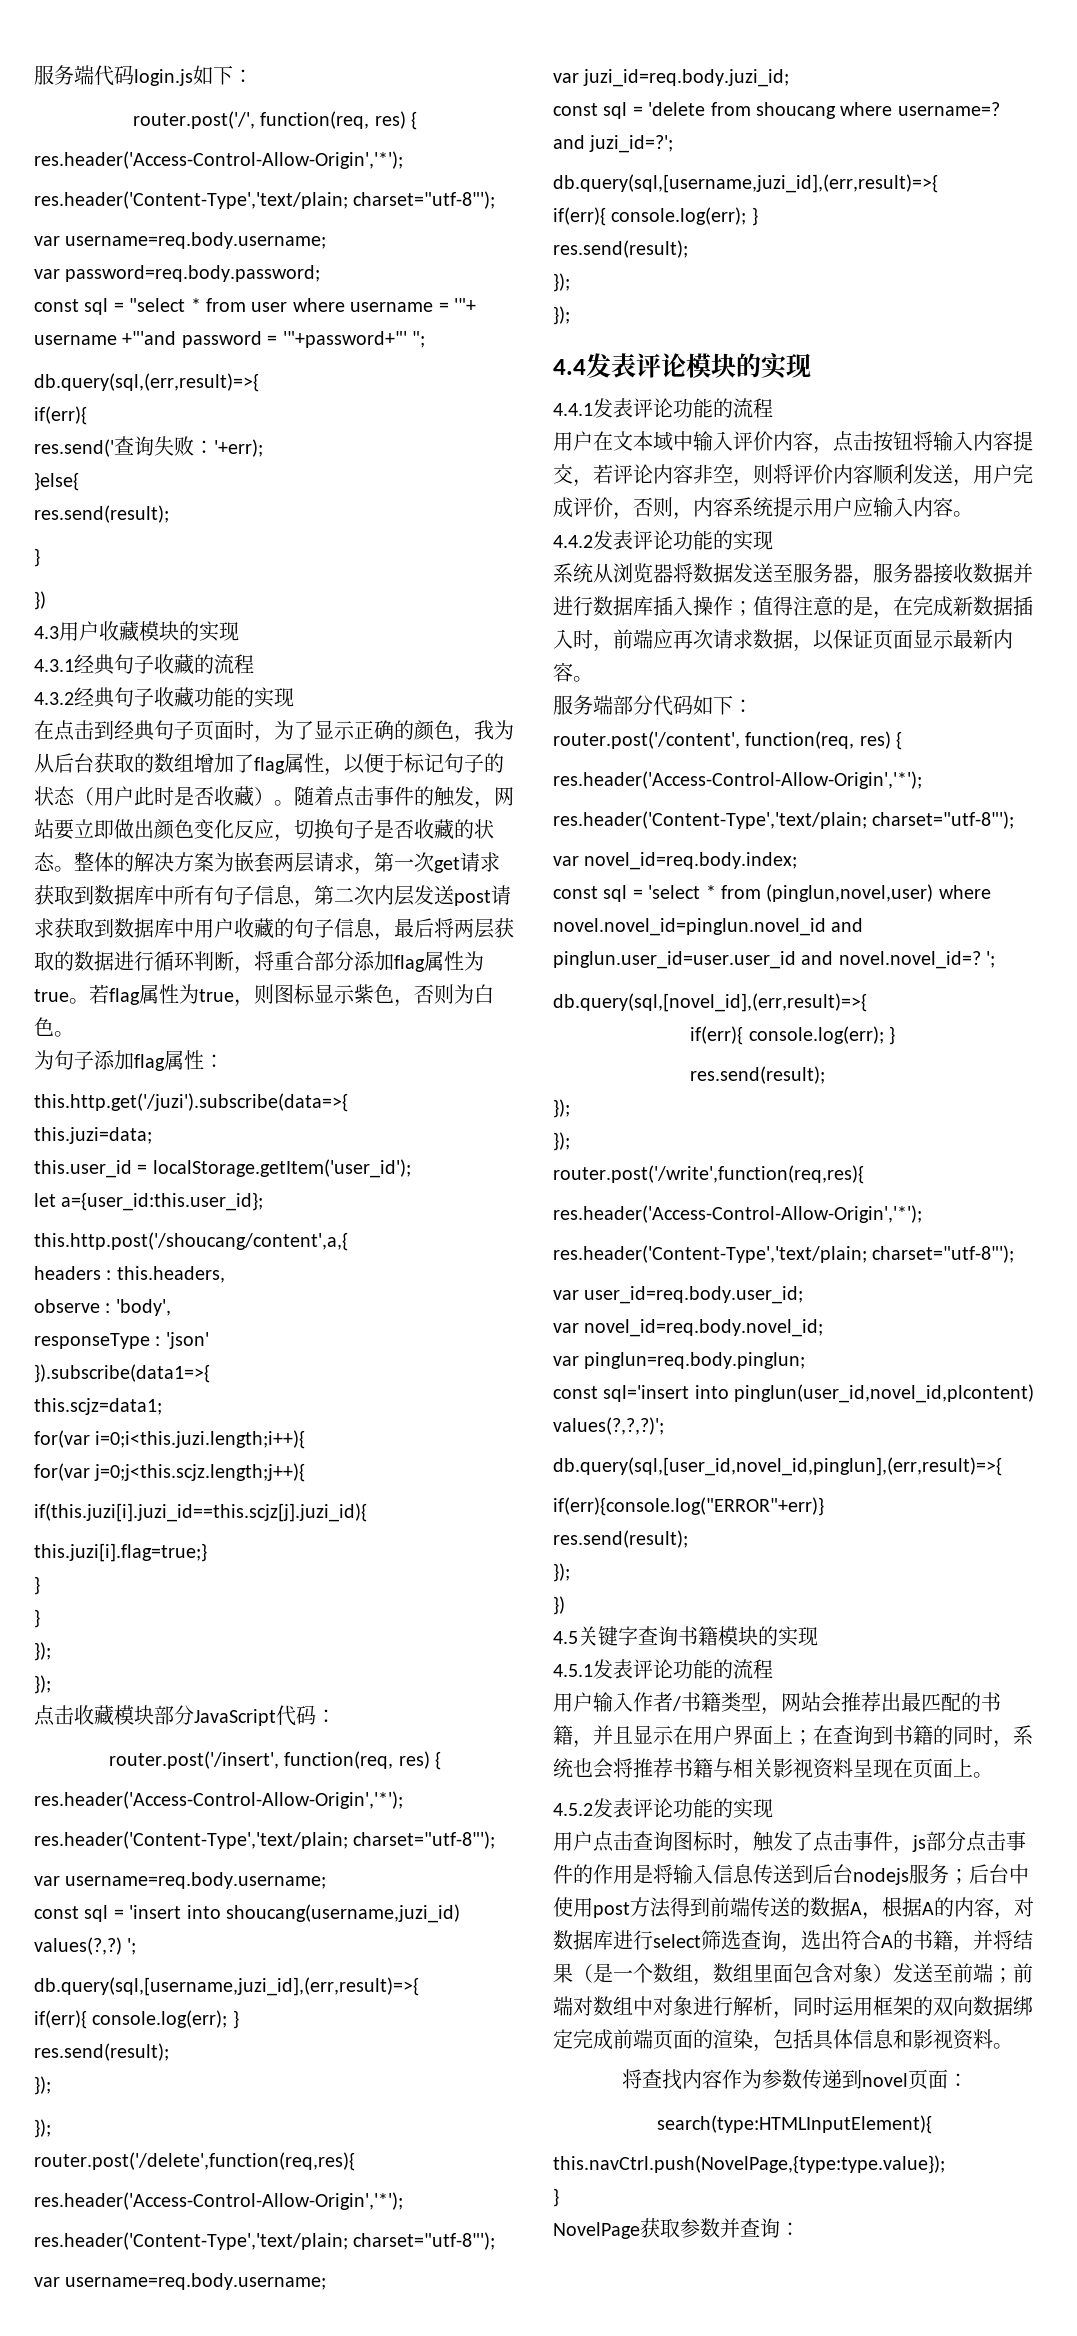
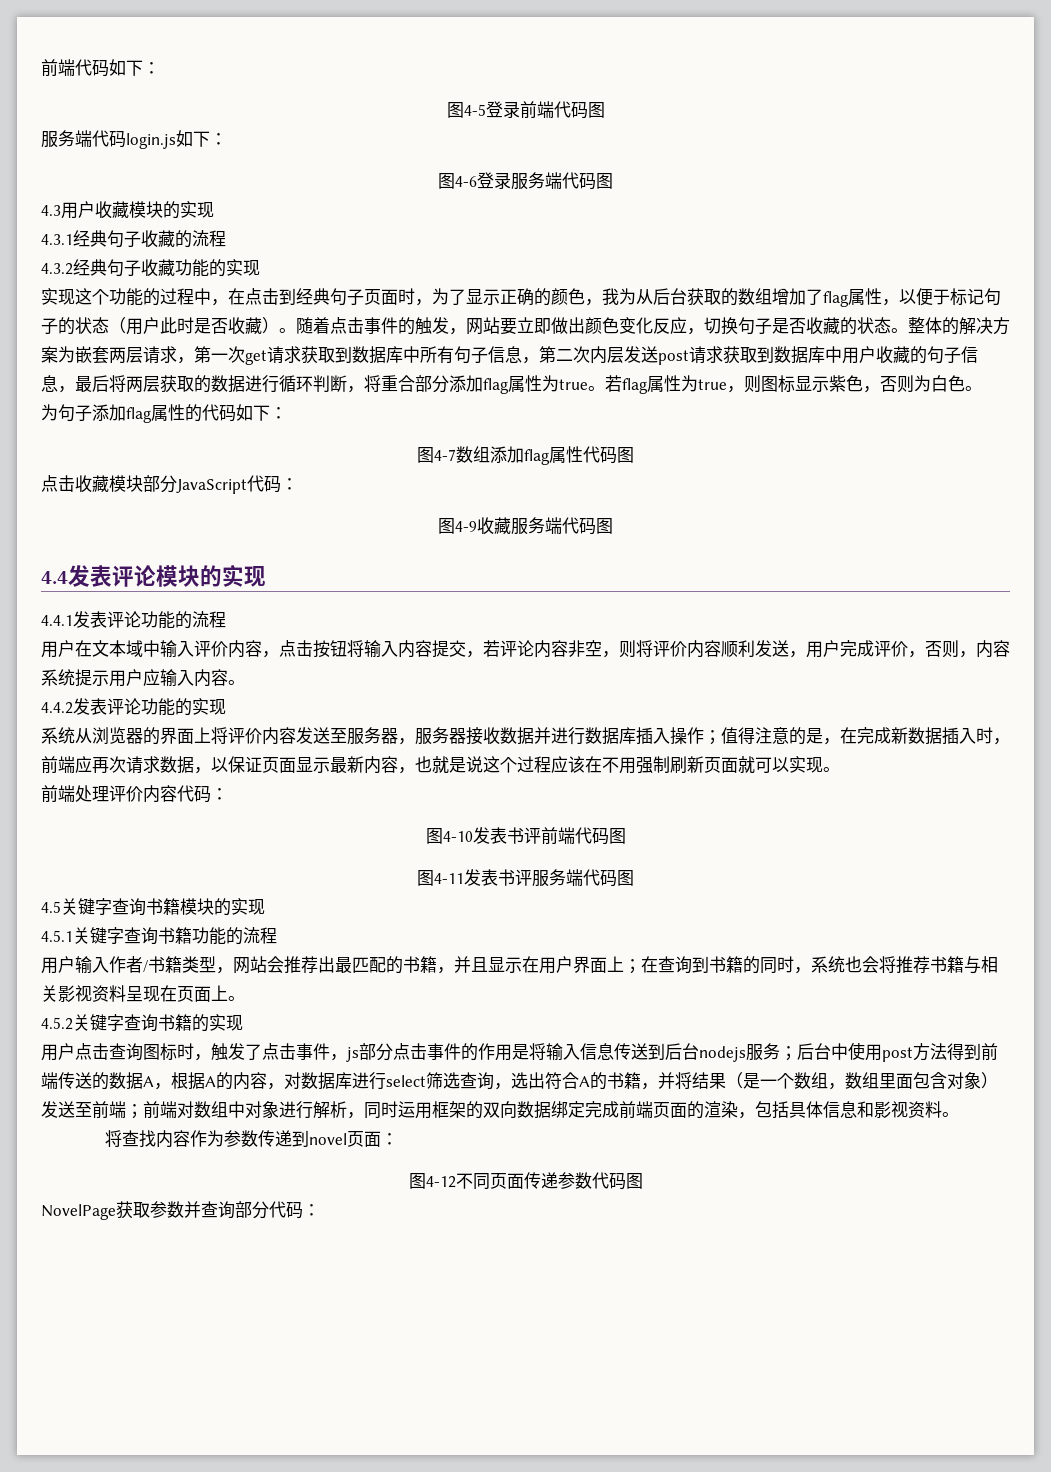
(34, 75) none -> [41,59,160,77] [446,101,605,119] 前端代码如下： // 图4-5登录前端代码图 //
[132,111,418,130] [34,151,403,169] [34,191,496,209] [34,232,327,249] [34,265,321,282] [34,298,476,315] [34,331,425,348] [34,373,259,392] [34,406,87,425] [34,436,263,457] [34,472,79,491] [34,505,169,523] [34,548,40,567] [34,591,46,610] router.post('/', function(req, res) { // res.header('Access-Control-Allow-Origin','*'); // res.header('Content-Type','text/plain; charset="utf-8"'); // var username=req.body.username; // var password=req.body.password; // const sql = "select * from user where username = '"+ username +"'and password = '"+password+"' "; // db.query(sql,(err,result)=>{ // if(err){ // res.send('查询失败：'+err); // }else{ // res.send(result); // } // }) -> [438,172,613,190] 图4-6登录服务端代码图
(294, 697) none -> [41,288,228,306] 实现这个功能的过程中，
[204,1054,224,1068] [34,1093,348,1112] [34,1127,152,1144] [34,1159,411,1178] [34,1192,264,1211] [34,1232,348,1251] [34,1266,225,1283] [34,1299,171,1316] [34,1332,209,1349] [34,1364,210,1383] [34,1398,162,1415] [34,1430,306,1449] [34,1463,306,1482] [34,1503,367,1522] [34,1543,207,1562] [34,1576,40,1595] [34,1609,40,1628] [34,1642,51,1661] [34,1675,51,1694] ： // this.http.get('/juzi').subscribe(data=>{ // this.juzi=data; // this.user_id = localStorage.getItem('user_id'); // let a={user_id:this.user_id}; // this.http.post('/shoucang/content',a,{ // headers : this.headers, // observe : 'body', // responseType : 'json' // }).subscribe(data1=>{ // this.scjz=data1; // for(var i=0;i<this.juzi.length;i++){ // for(var j=0;j<this.scjz.length;j++){ // if(this.juzi[i].juzi_id==this.scjz[j].juzi_id){ // this.juzi[i].flag=true;} // } // } // }); // }); -> [185,404,287,422] [417,446,634,465] 的代码如下： // 图4-7数组添加flag属性代码图
[108,1751,442,1770] [34,1791,403,1809] [34,1831,496,1849] [34,1872,327,1889] [34,1904,460,1923] [34,1937,137,1955] [34,1977,419,1996] [34,2010,239,2029] [34,2043,169,2061] [34,2076,51,2095] [34,2119,51,2138] [34,2152,355,2171] [34,2192,403,2210] [34,2232,496,2250] [34,2273,327,2290] [553,69,790,87] [553,102,1000,119] [553,135,674,153] [553,174,938,193] [553,207,758,226] [553,240,688,258] [553,273,570,292] [553,306,570,325] router.post('/insert', function(req, res) { // res.header('Access-Control-Allow-Origin','*'); // res.header('Content-Type','text/plain; charset="utf-8"'); // var username=req.body.username; // const sql = 'insert into shoucang(username,juzi_id) values(?,?) '; // db.query(sql,[username,juzi_id],(err,result)=>{ // if(err){ console.log(err); } // res.send(result); // }); // }); // router.post('/delete',function(req,res){ // res.header('Access-Control-Allow-Origin','*'); // res.header('Content-Type','text/plain; charset="utf-8"'); // var username=req.body.username; // var juzi_id=req.body.juzi_id; // const sql = 'delete from shoucang where username=? and juzi_id=?'; // db.query(sql,[username,juzi_id],(err,result)=>{ // if(err){ console.log(err); } // res.send(result); // }); // }); -> [438,517,613,535] 图4-9收藏服务端代码图
[673,563,733,583] 将数据 -> [143,727,296,745] 的界面上将评价内容
[573,676,593,682] [553,695,753,716] [553,731,903,750] [553,771,922,789] [553,811,1015,829] [553,852,798,870] [553,884,991,902] [553,918,864,936] [553,951,996,969] [553,993,867,1012] [690,1026,895,1045] [690,1066,826,1084] [553,1099,570,1118] [553,1132,570,1151] [553,1165,864,1184] [553,1205,922,1223] [553,1245,1015,1263] [553,1286,804,1304] [553,1319,824,1337] [553,1352,806,1369] [553,1384,1035,1403] [553,1417,664,1435] [553,1457,1002,1476] [553,1497,824,1516] [553,1530,688,1548] [553,1563,570,1582] [553,1596,565,1615] 。 // 服务端部分代码如下： // router.post('/content', function(req, res) { // res.header('Access-Control-Allow-Origin','*'); // res.header('Content-Type','text/plain; charset="utf-8"'); // var novel_id=req.body.index; // const sql = 'select * from (pinglun,novel,user) where novel.novel_id=pinglun.novel_id and pinglun.user_id=user.user_id and novel.novel_id=? '; // db.query(sql,[novel_id],(err,result)=>{ // if(err){ console.log(err); } // res.send(result); // }); // }); // router.post('/write',function(req,res){ // res.header('Access-Control-Allow-Origin','*'); // res.header('Content-Type','text/plain; charset="utf-8"'); // var user_id=req.body.user_id; // var novel_id=req.body.novel_id; // var pinglun=req.body.pinglun; // const sql='insert into pinglun(user_id,novel_id,plcontent) values(?,?,?)'; // db.query(sql,[user_id,novel_id,pinglun],(err,result)=>{ // if(err){console.log("ERROR"+err)} // res.send(result); // }); // }) -> [398,756,840,774] [41,785,228,803] [425,827,626,845] [417,869,634,887] ，也就是说这个过程应该在不用强制刷新页面就可以实现。 // 前端处理评价内容代码： // 图4-10发表书评前端代码图 // 图4-11发表书评服务端代码图
[593,1659,673,1679] 发表评论 -> [73,927,192,945] 关键字查询书籍
[593,1798,713,1818] 发表评论功能 -> [73,1014,192,1032] 关键字查询书籍
[656,2115,932,2134] [553,2155,945,2174] [553,2188,559,2207] search(type:HTMLInputElement){ // this.navCtrl.push(NovelPage,{type:type.value}); // } -> [408,1172,643,1190] 图4-12不同页面传递参数代码图
(780, 2228) none -> [235,1201,303,1219] 部分代码

